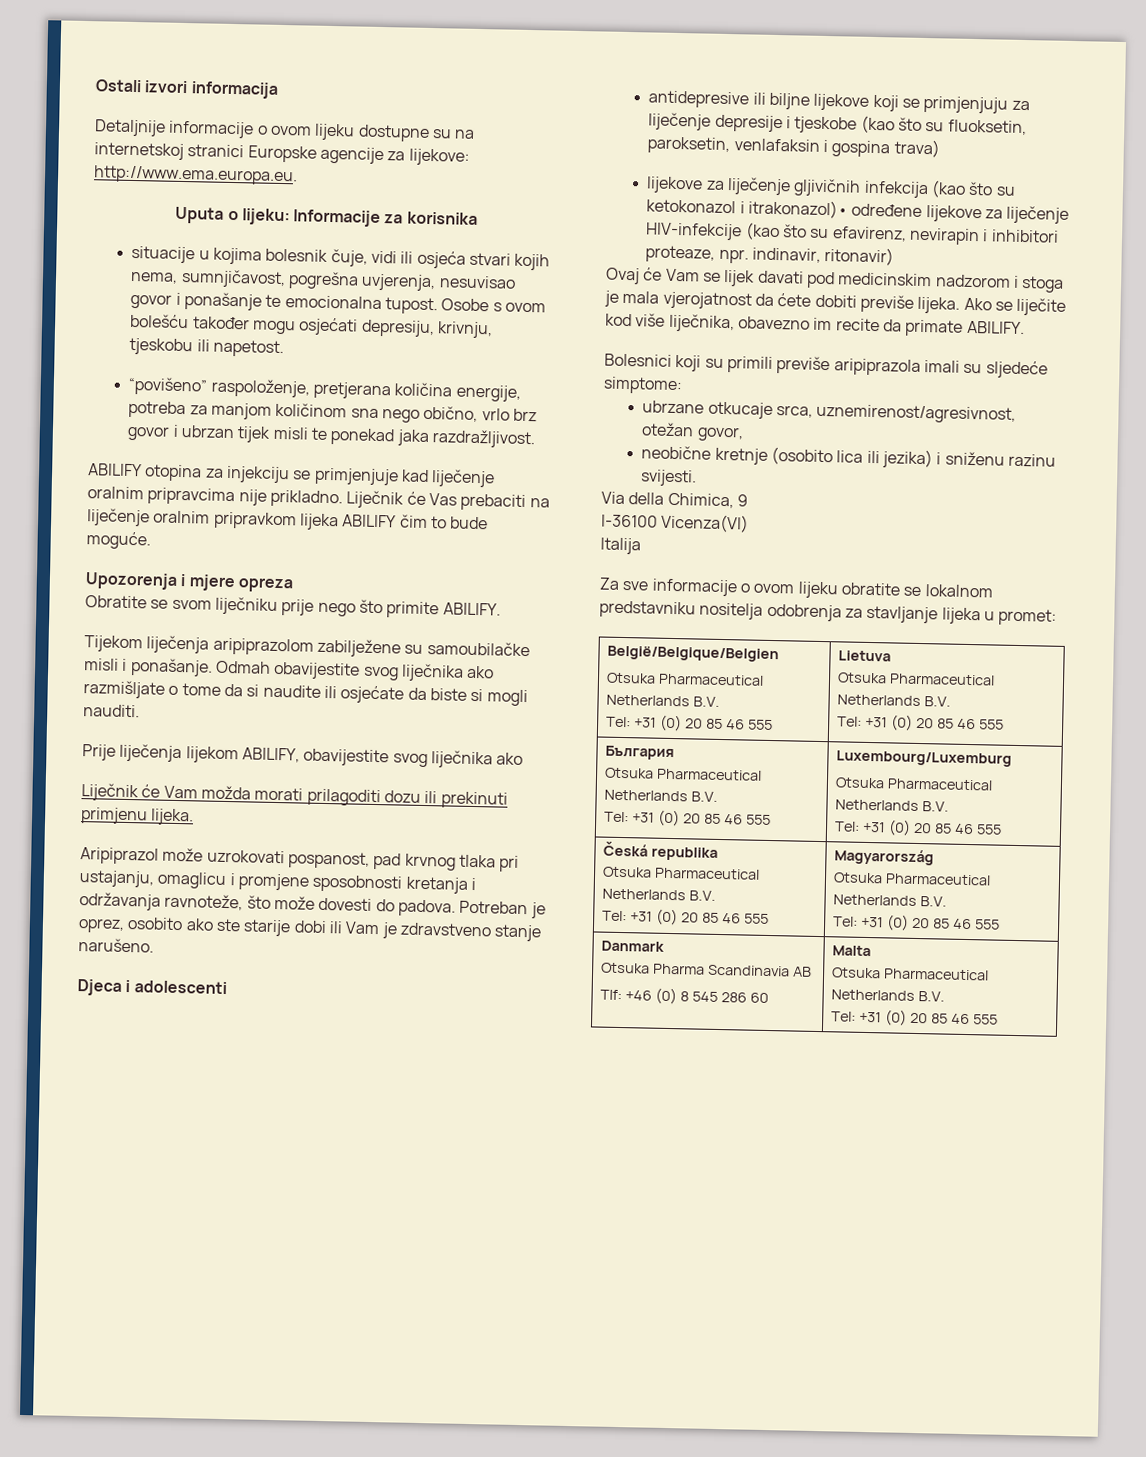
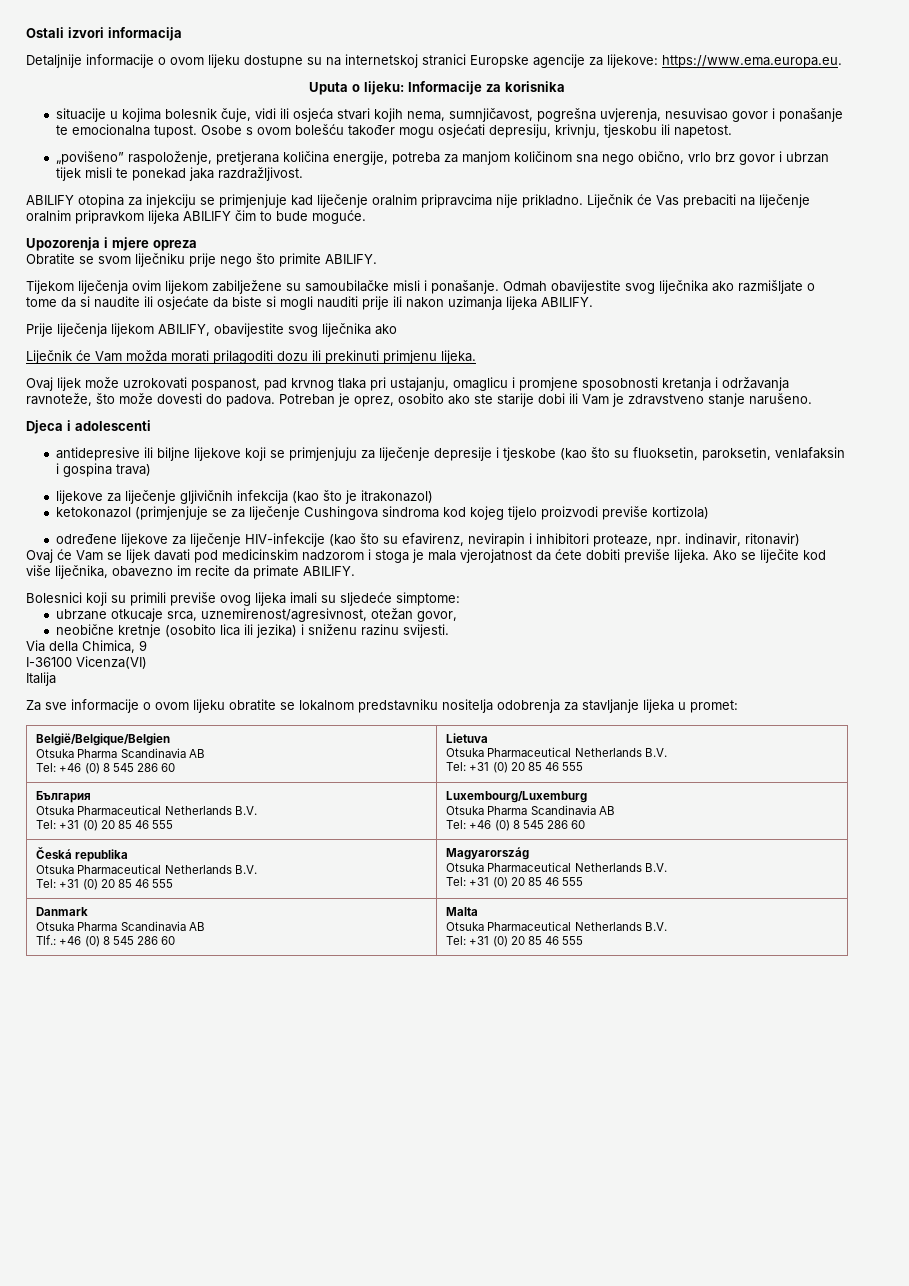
[93,165,298,186] http://www.ema.europa.eu. -> [662,55,842,68] https://www.ema.europa.eu.
[128,376,209,396] “povišeno” -> [56,151,125,165] „povišeno”
[212,637,314,656] aripiprazolom -> [132,280,208,294] ovim lijekom
[83,704,140,718] nauditi. -> [317,296,593,310] nauditi prije ili nakon uzimanja lijeka ABILIFY.
[80,847,159,865] Aripiprazol -> [26,377,81,391] Ovaj lijek
[995,186,1016,196] [646,199,849,219] su ketokonazol i itrakonazol)• -> [345,490,434,504] [56,506,710,520] je itrakonazol) // ketokonazol (primjenjuje se za liječenje Cushingova sindroma kod kojeg tijelo proizvodi previše kortizola) //
[833,358,921,376] aripiprazola -> [220,592,286,606] ovog lijeka
[658,673,765,686] [606,694,721,707] [606,714,773,732] Pharmaceutical Netherlands B.V. // Tel: +31 (0) 20 85 46 555 -> [77,748,205,758] [36,763,175,774] Pharma Scandinavia AB // Tel: +46 (0) 8 545 286 60
[887,778,994,791] [835,799,950,812] [834,819,1002,836] Pharmaceutical Netherlands B.V. // Tel: +31 (0) 20 85 46 555 -> [487,805,615,815] [446,820,585,831] Pharma Scandinavia AB // Tel: +46 (0) 8 545 286 60
[600,989,623,1001] Tlf: -> [36,935,57,945] Tlf.:

